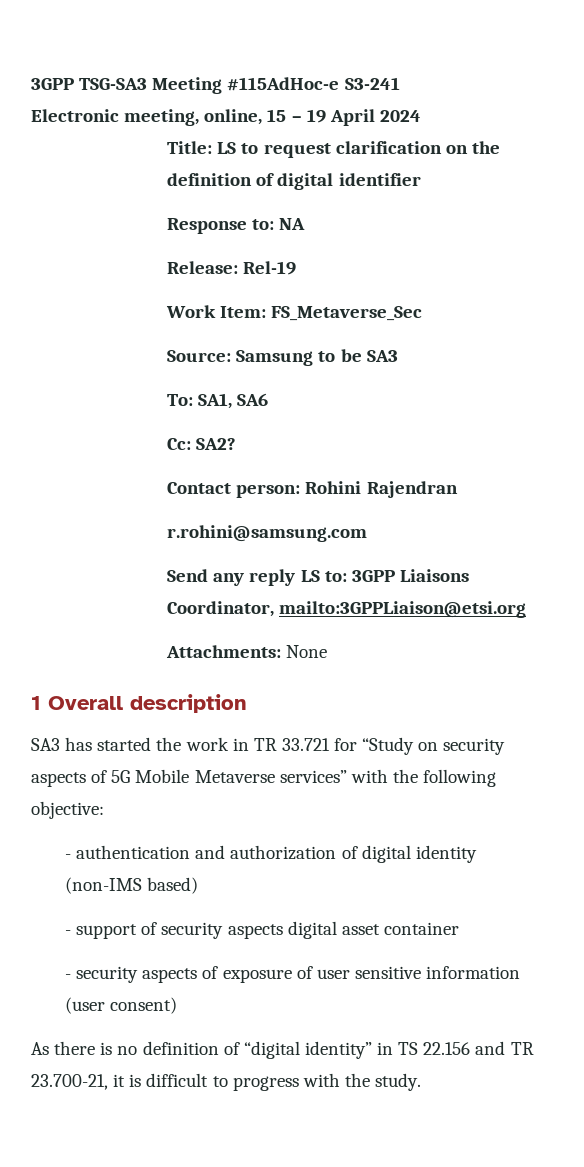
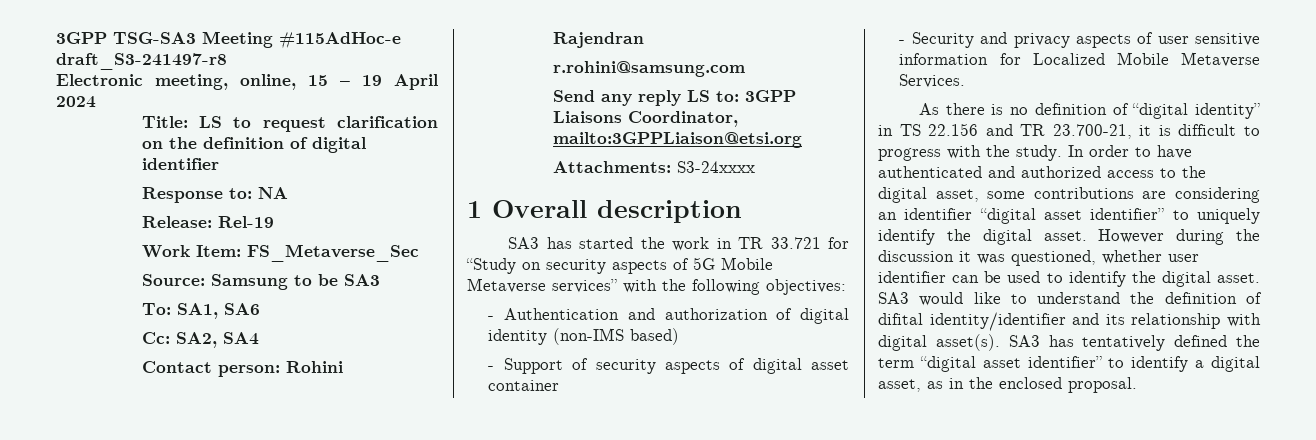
[344,77,400,90] S3-241 -> [56,53,227,70] draft_S3-241497-r8
[196,438,237,450] SA2? -> [175,332,259,348] SA2, SA4
[166,645,328,658] Attachments: None -> [552,161,755,173] Attachments: S3-24xxxx
[31,801,104,819] [65,845,191,859] objective: // - authentication -> [766,279,846,295] [488,308,620,320] objectives: // - Authentication
[76,924,138,939] support -> [503,358,563,374] Support
(283, 931) none -> [729,358,746,370] of
[76,966,521,983] [65,997,178,1014] security aspects of exposure of user sensitive information (user consent) -> [911,32,1260,48] [899,52,1260,67] [899,74,966,88] Security and privacy aspects of user sensitive information for Localized Mobile Metaverse Services.
(422, 1082) none -> [1068,145,1192,159] [878,166,1206,178] [878,187,1260,203] [878,208,1260,224] [878,229,1260,245] [878,250,1199,266] [878,271,1260,287] [878,292,1262,306] [878,312,1261,331] [878,334,1260,351] [878,356,1260,372] [878,377,1137,393] In order to have authenticated and authorized access to the digital asset, some contributions are considering an identifier “digital asset identifier” to uniquely identify the digital asset. However during the discussion it was questioned, whether user identifier can be used to identify the digital asset. SA3 would like to understand the definition of difital identity/identifier and its relationship with digital asset(s). SA3 has tentatively defined the term “digital asset identifier” to identify a digital asset, as in the enclosed proposal.

